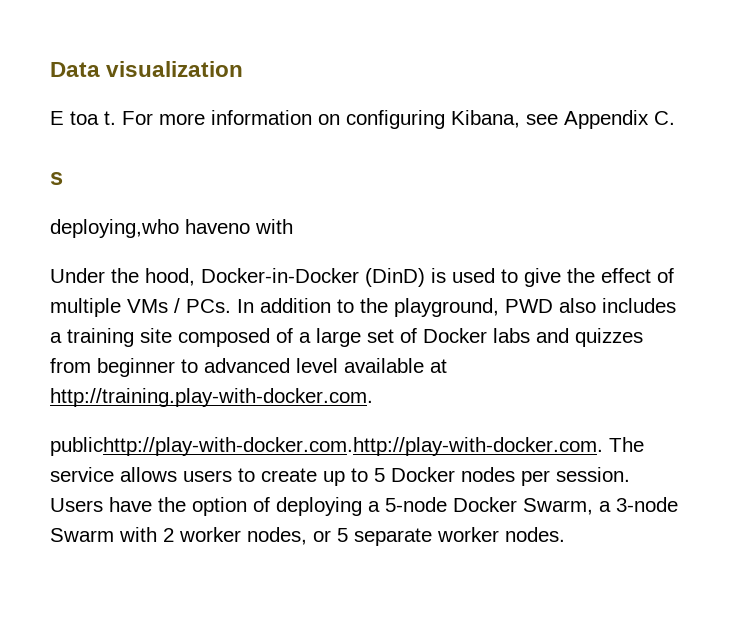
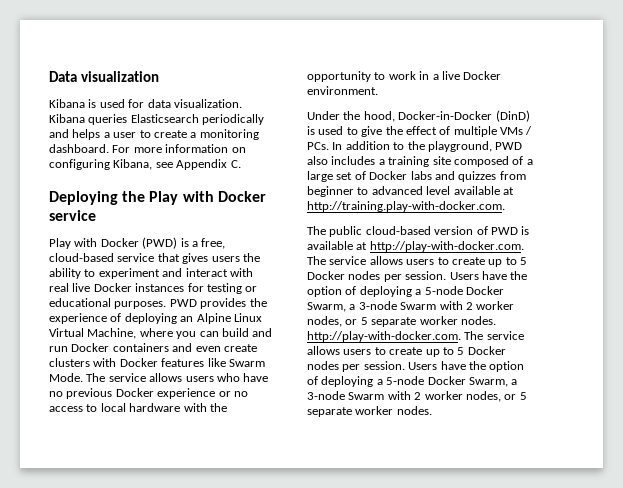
[50,111,116,125] E toa t. -> [49,99,242,108] [49,114,265,125] [49,129,259,140] [49,144,109,153] Kibana is used for data visualization. Kibana queries Elasticsearch periodically and helps a user to create a monitoring dashboard.
[50,172,63,185] [50,219,293,238] s // deploying,who haveno with -> [49,191,266,205] [49,210,96,221] [49,237,226,249] [49,253,260,264] [49,268,253,279] [49,283,258,294] [49,298,267,309] [49,313,262,324] [49,328,273,339] [49,343,257,352] [49,358,265,367] [49,373,269,382] [49,388,248,399] [49,403,227,412] [307,71,502,82] [307,86,378,95] Deploying the Play with Docker service // Play with Docker (PWD) is a free, cloud-based service that gives users the ability to experiment and interact with real live Docker instances for testing or educational purposes. PWD provides the experience of deploying an Alpine Linux Virtual Machine, where you can build and run Docker containers and even create clusters with Docker features like Swarm Mode. The service allows users who have no previous Docker experience or no access to local hardware with the opportunity to work in a live Docker environment.
[50,437,603,456] publichttp://play-with-docker.com.http://play-with-docker.com. -> [307,226,530,237] [307,241,524,252] The public cloud-based version of PWD is available at http://play-with-docker.com.
(565, 534) none -> [307,331,524,342] [307,346,506,357] [307,361,525,372] [307,376,518,387] [307,391,527,402] [307,406,432,417] http://play-with-docker.com. The service allows users to create up to 5 Docker nodes per session. Users have the option of deploying a 5-node Docker Swarm, a 3-node Swarm with 2 worker nodes, or 5 separate worker nodes.

